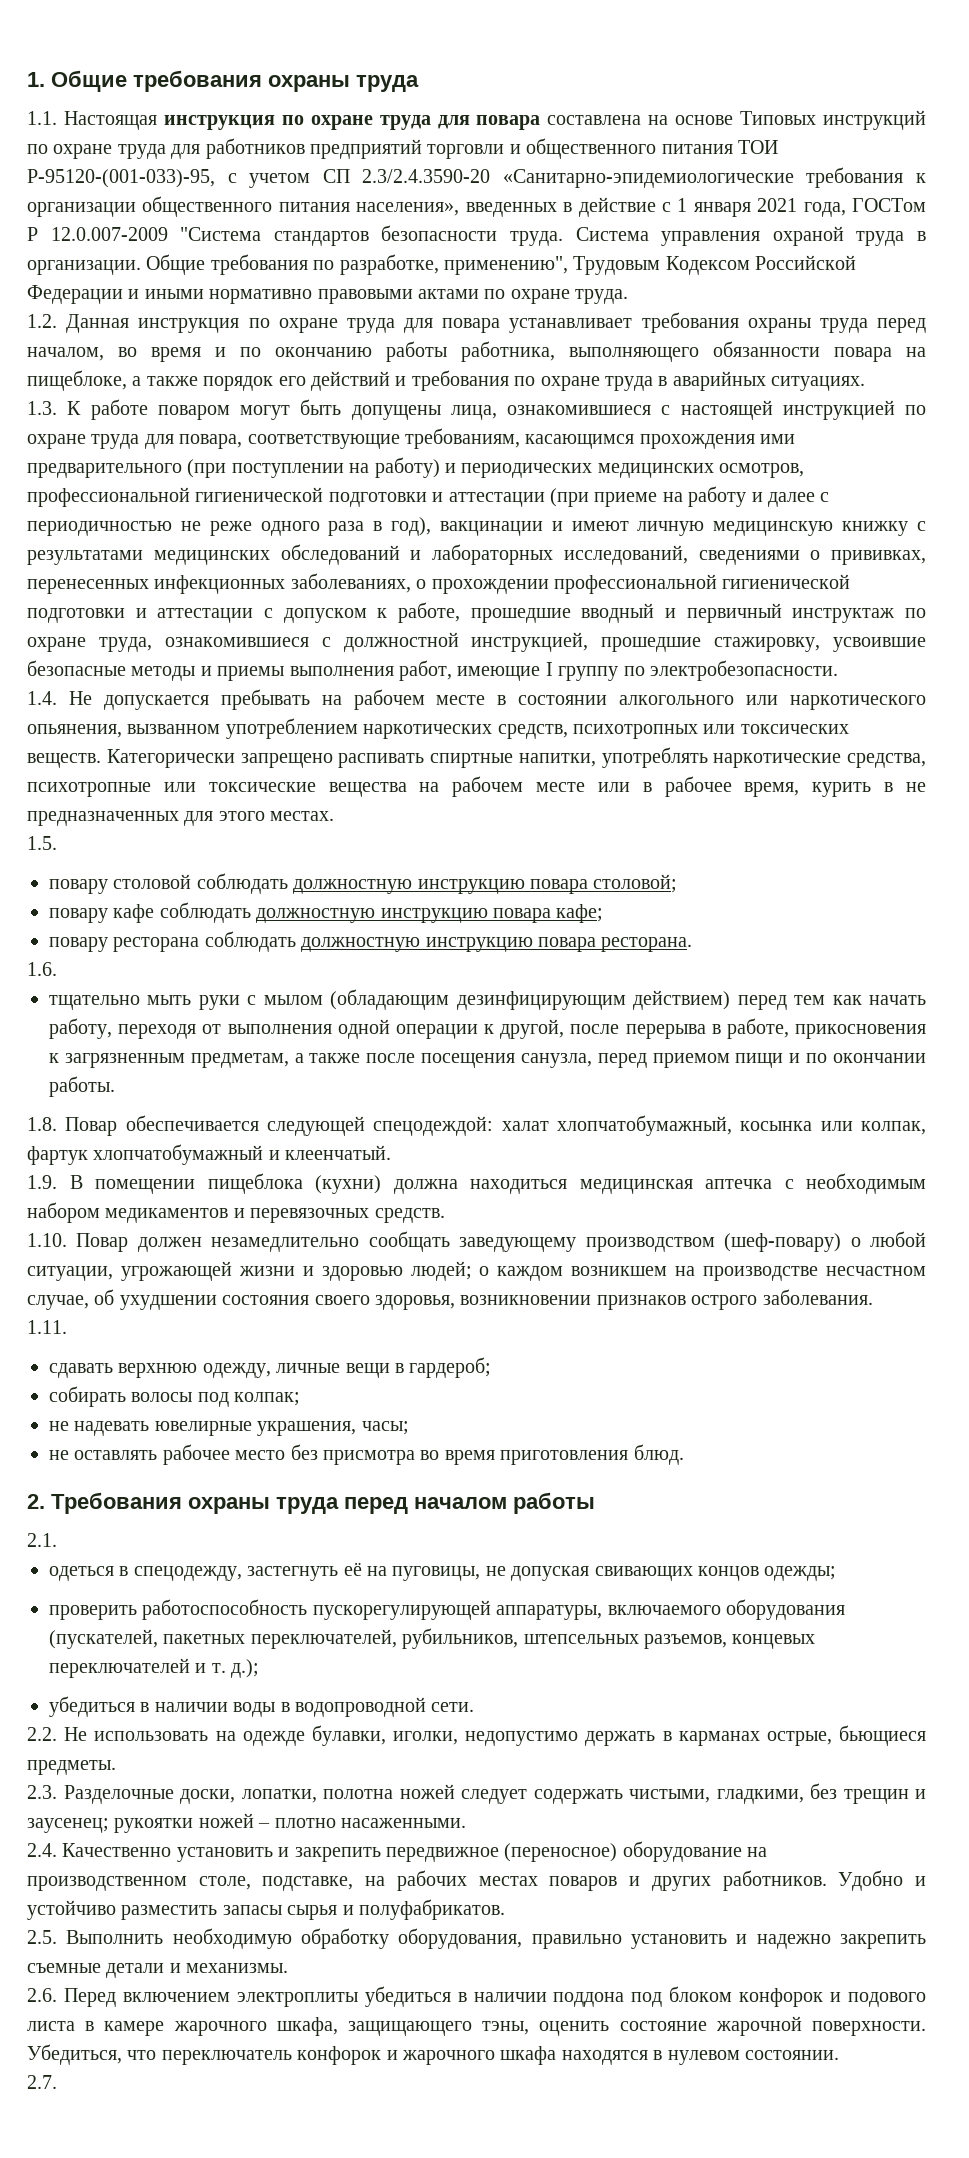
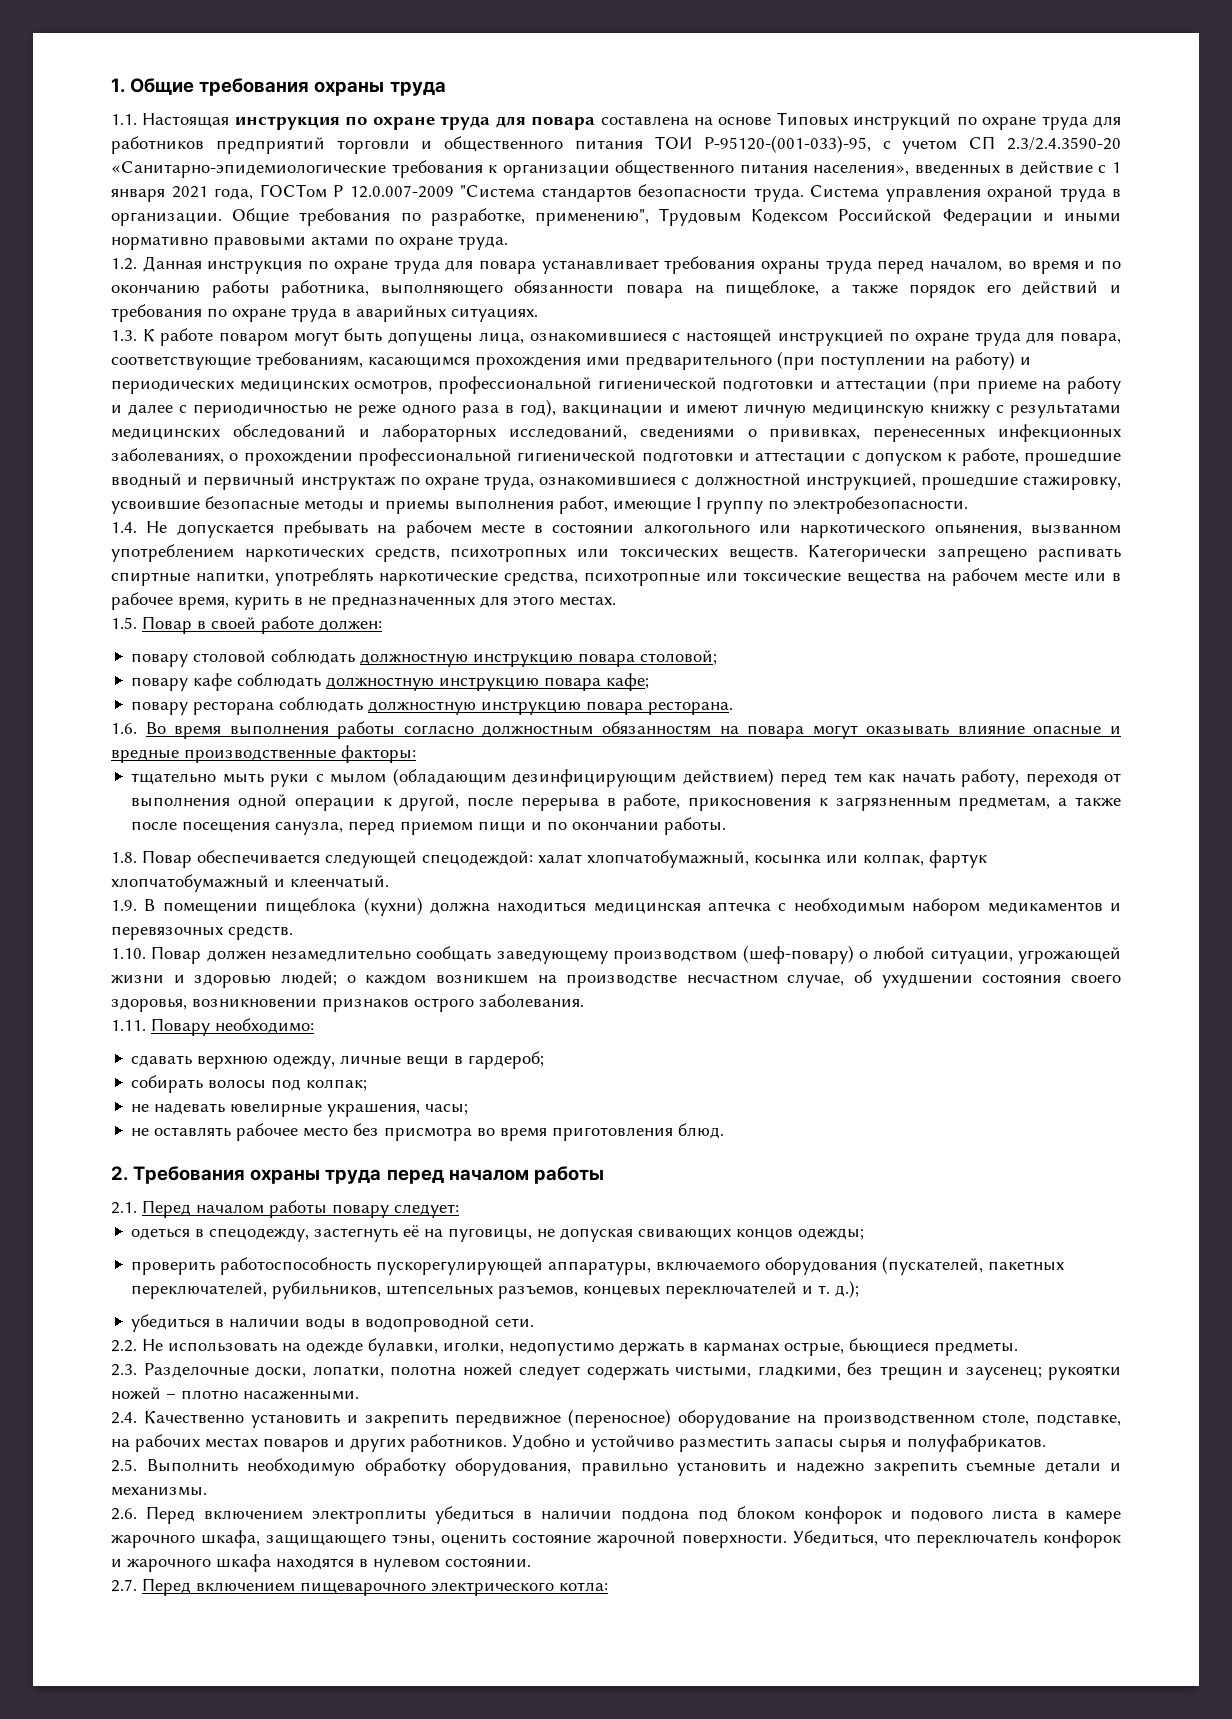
(57, 843) none -> [142,616,382,634] Повар в своей работе должен:
(57, 969) none -> [145,721,1121,739] [111,745,416,763] Во время выполнения работы согласно должностным обязанностям на повара могут оказывать влияние опасные и вредные производственные факторы:
(67, 1327) none -> [151,1018,314,1036] Повару необходимо:
(57, 1540) none -> [142,1200,459,1218] Перед началом работы повару следует:
(57, 2082) none -> [142,1578,608,1596] Перед включением пищеварочного электрического котла:

